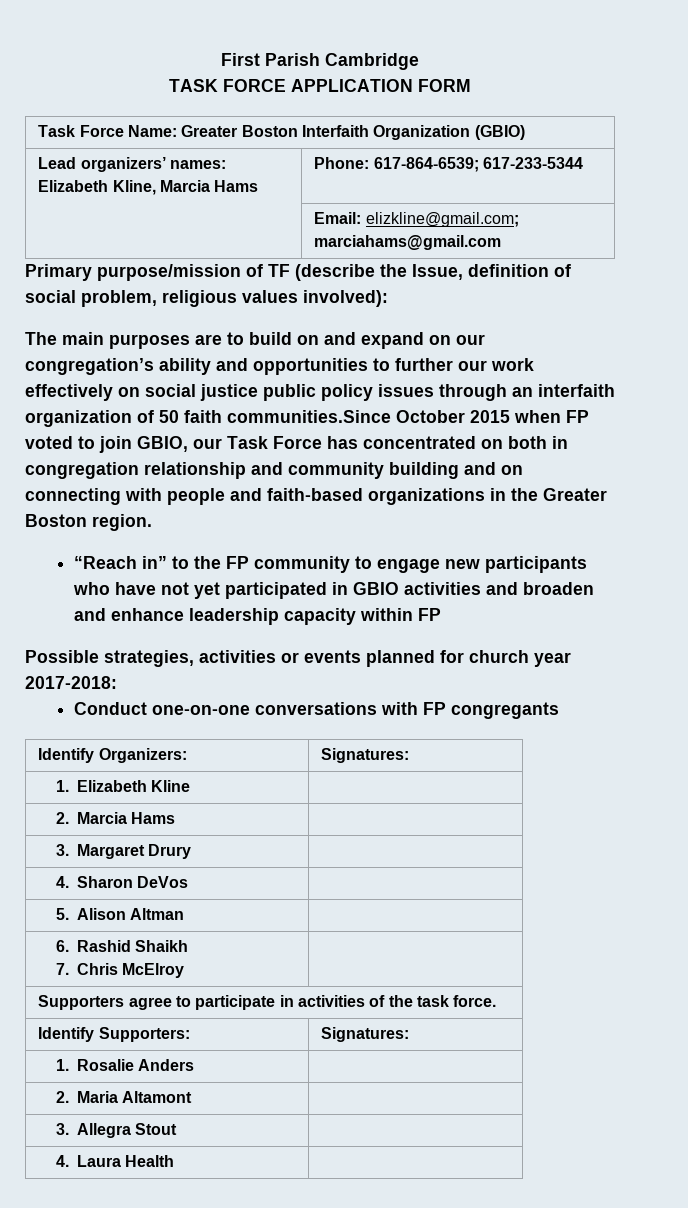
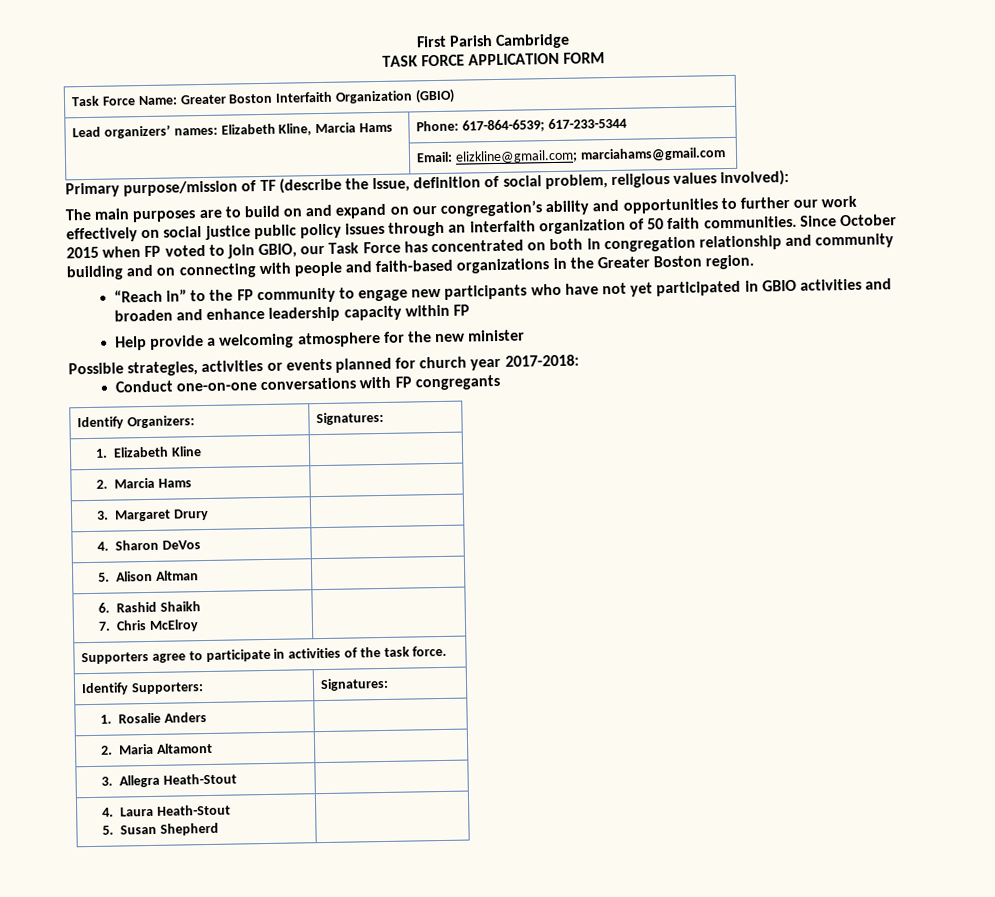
[227,410,391,423] communities.Since -> [703,215,837,229] communities. Since
(441, 614) none -> [114,329,526,351] // Help provide a welcoming atmosphere for the new minister
[135,1123,178,1135] Stout -> [162,773,237,785] Heath-Stout
[125,1155,175,1167] Health -> [156,804,231,816] [102,822,219,836] Heath-Stout // 5. Susan Shepherd

